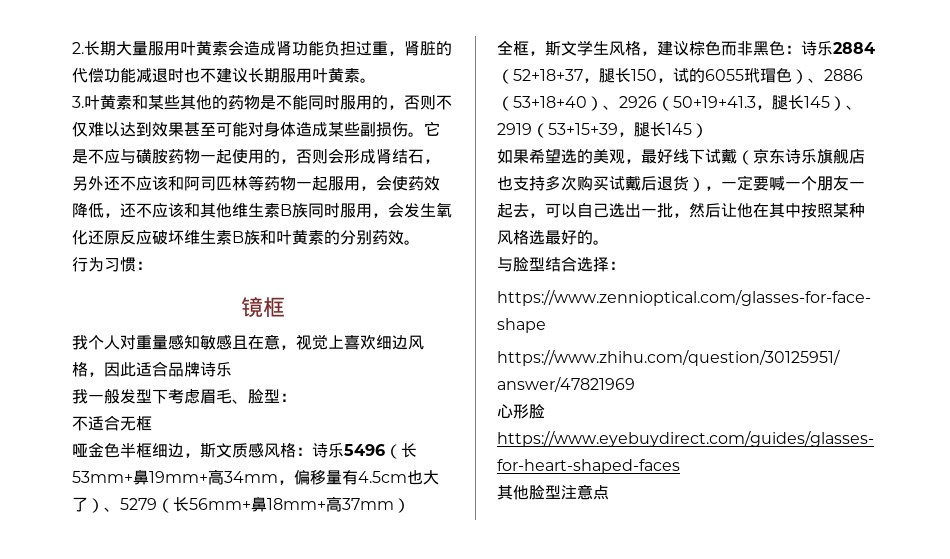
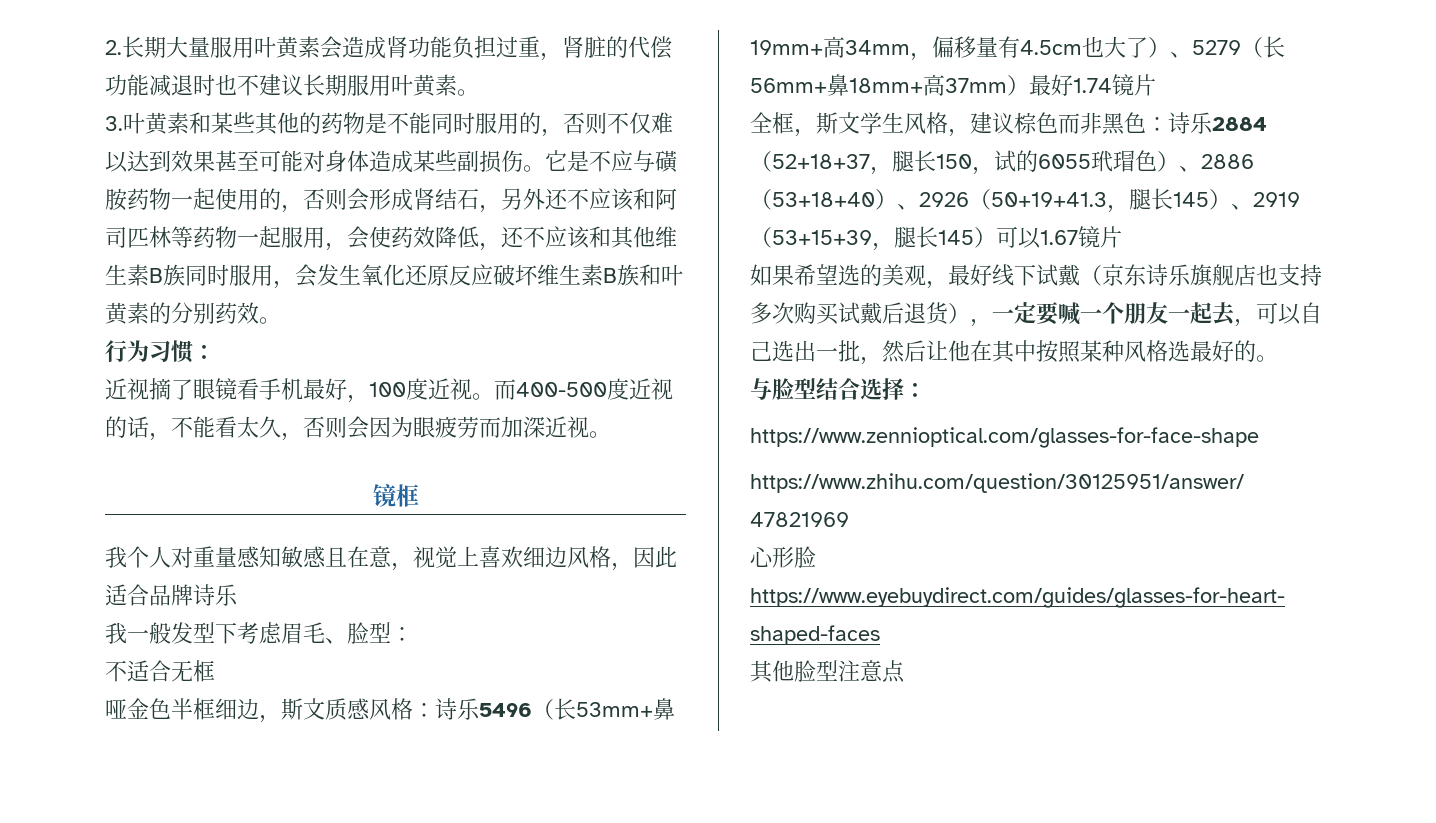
(152, 265) none -> [105,378,673,403] [105,416,611,441] // 近视摘了眼镜看手机最好，100度近视。而400-500度近视的话，不能看太久，否则会因为眼疲劳而加深近视。
(410, 505) none -> [1029,74,1156,96] 最好1.74镜片
(708, 130) none -> [996,226,1122,249] 可以1.67镜片

